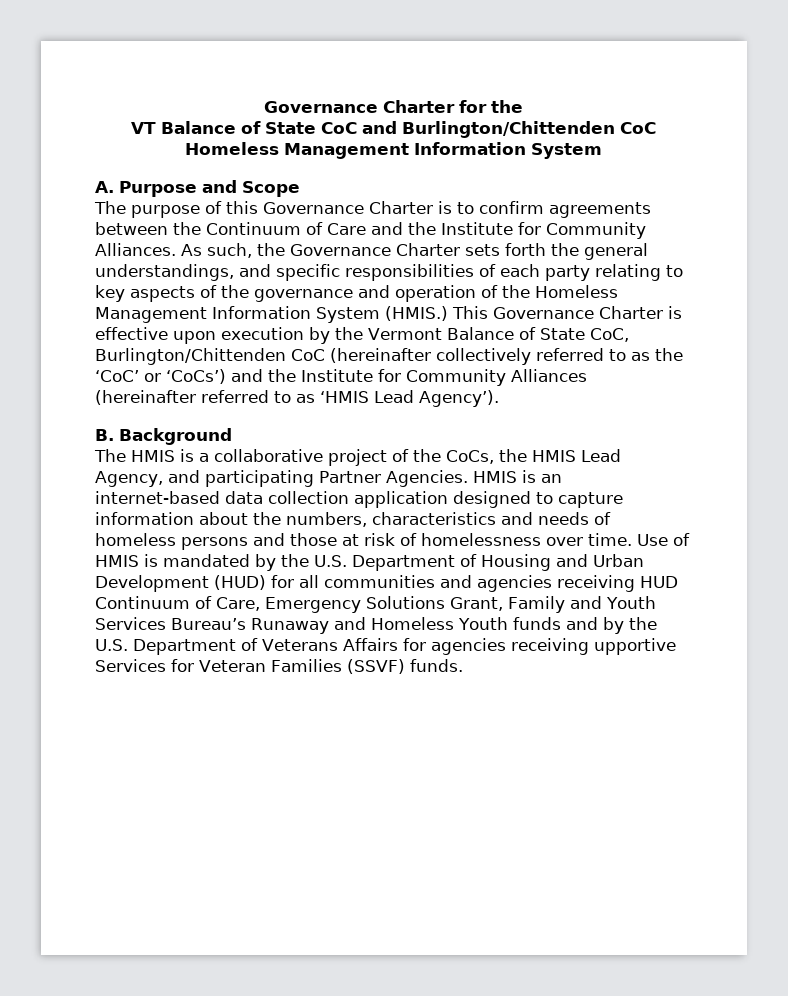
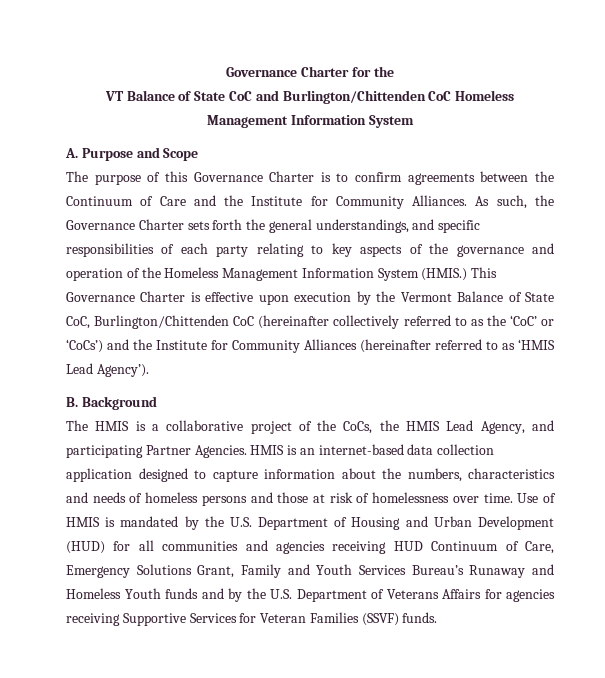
[593,638,676,655] upportive -> [122,613,186,626] Supportive

